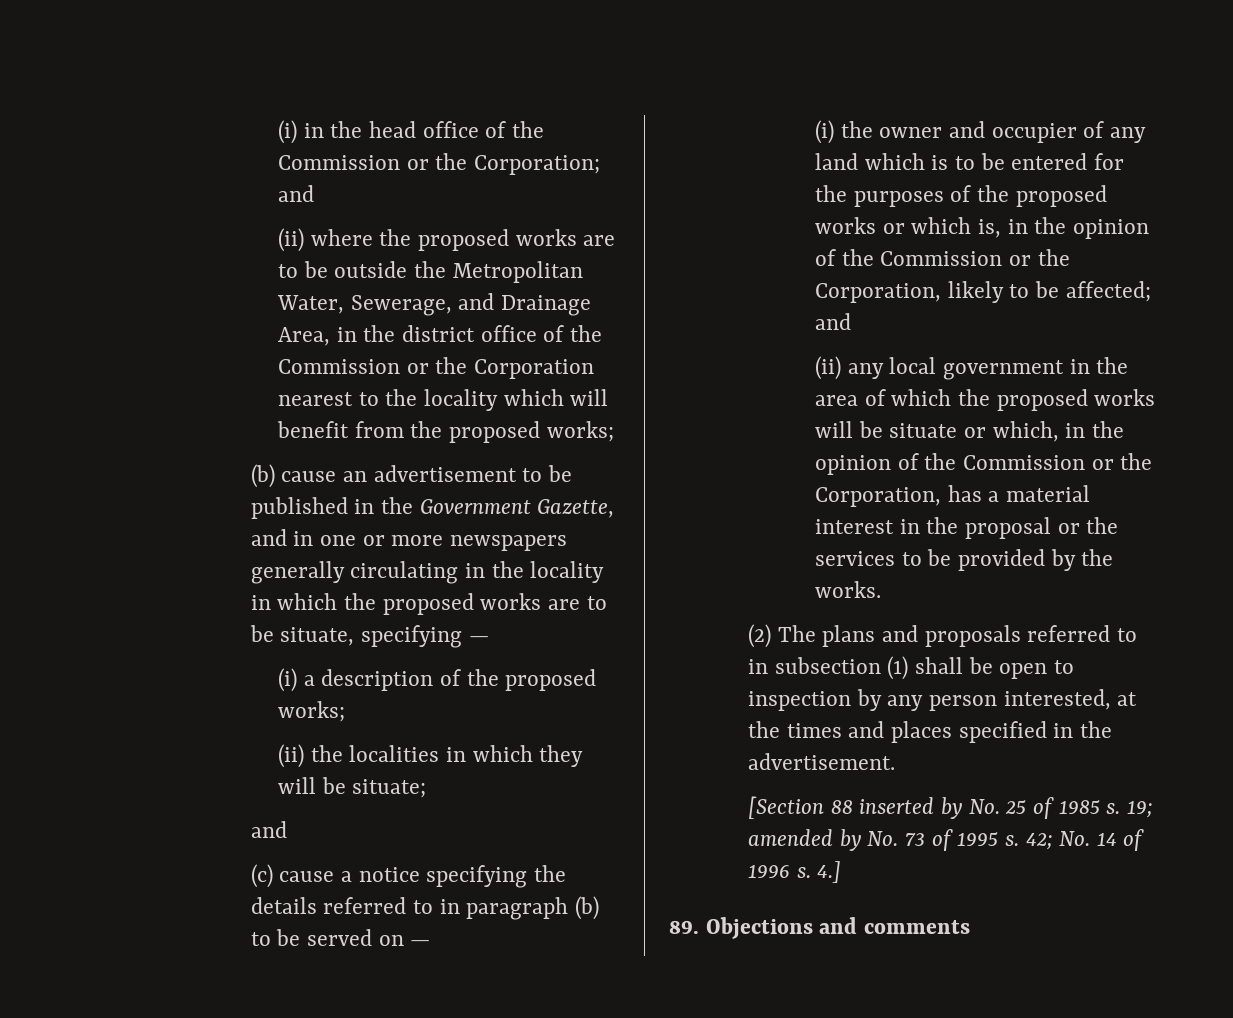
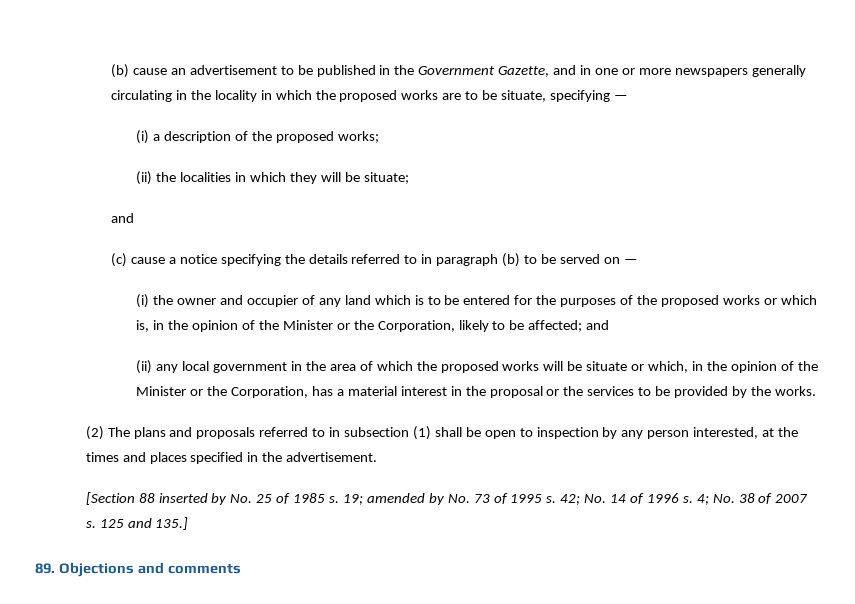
[278,120,544,144] [278,153,600,175] [278,185,315,202] [278,228,616,252] [278,261,583,283] [277,293,591,316] [278,325,602,346] [278,357,594,379] [278,389,609,411] [277,421,614,443] (i) in the head office of the Commission or the Corporation; and // (ii) where the proposed works are to be outside the Metropolitan Water, Sewerage, and Drainage Area, in the district office of the Commission or the Corporation nearest to the locality which will benefit from the proposed works; // -> (111, 71) none
[880,251,1003,266] Commission -> [282,320,333,330] Minister
[962,455,1085,470] Commission -> [136,386,187,396] Minister
[817,861,842,883] 4.] -> [696,493,809,505] [85,517,189,530] 4; No. 38 of 2007 s. 125 and 135.]

